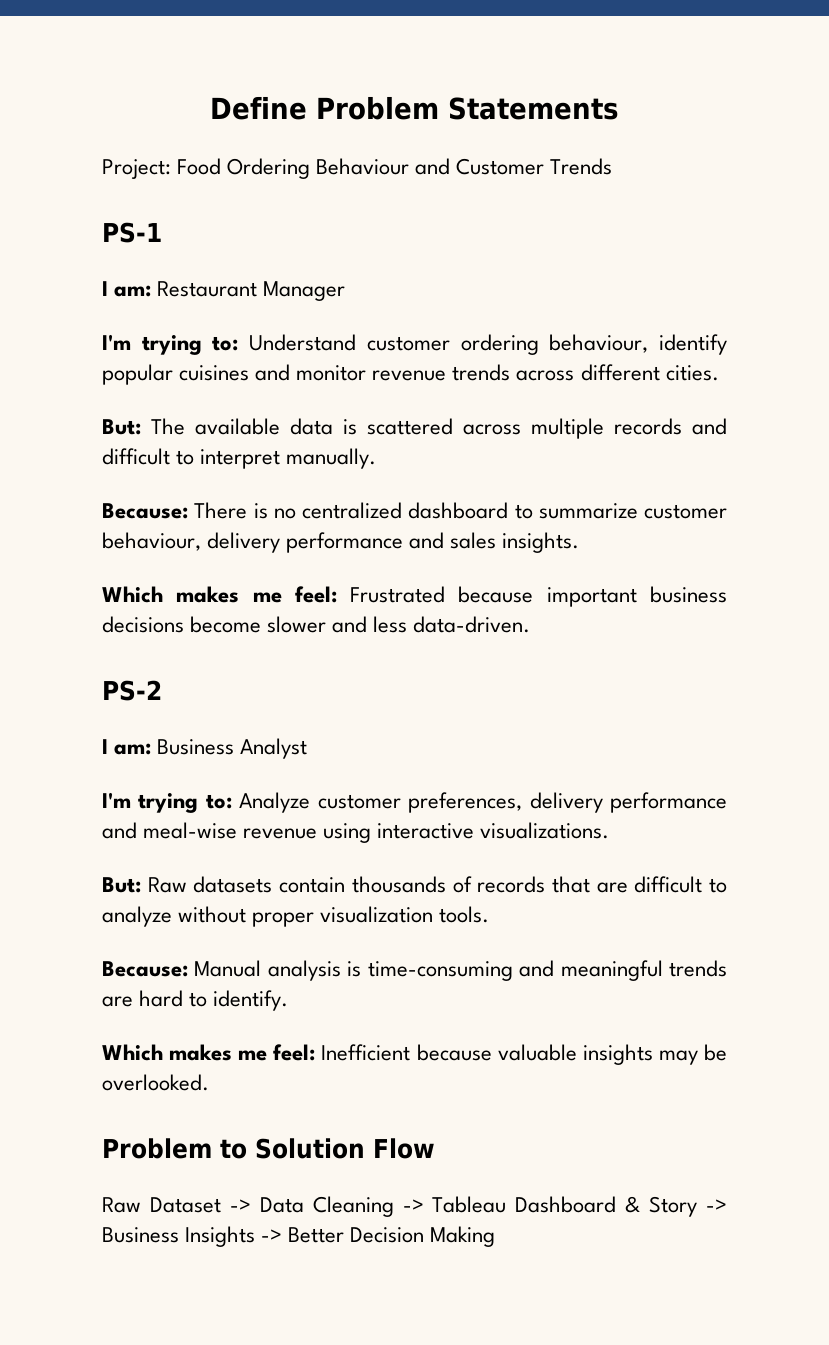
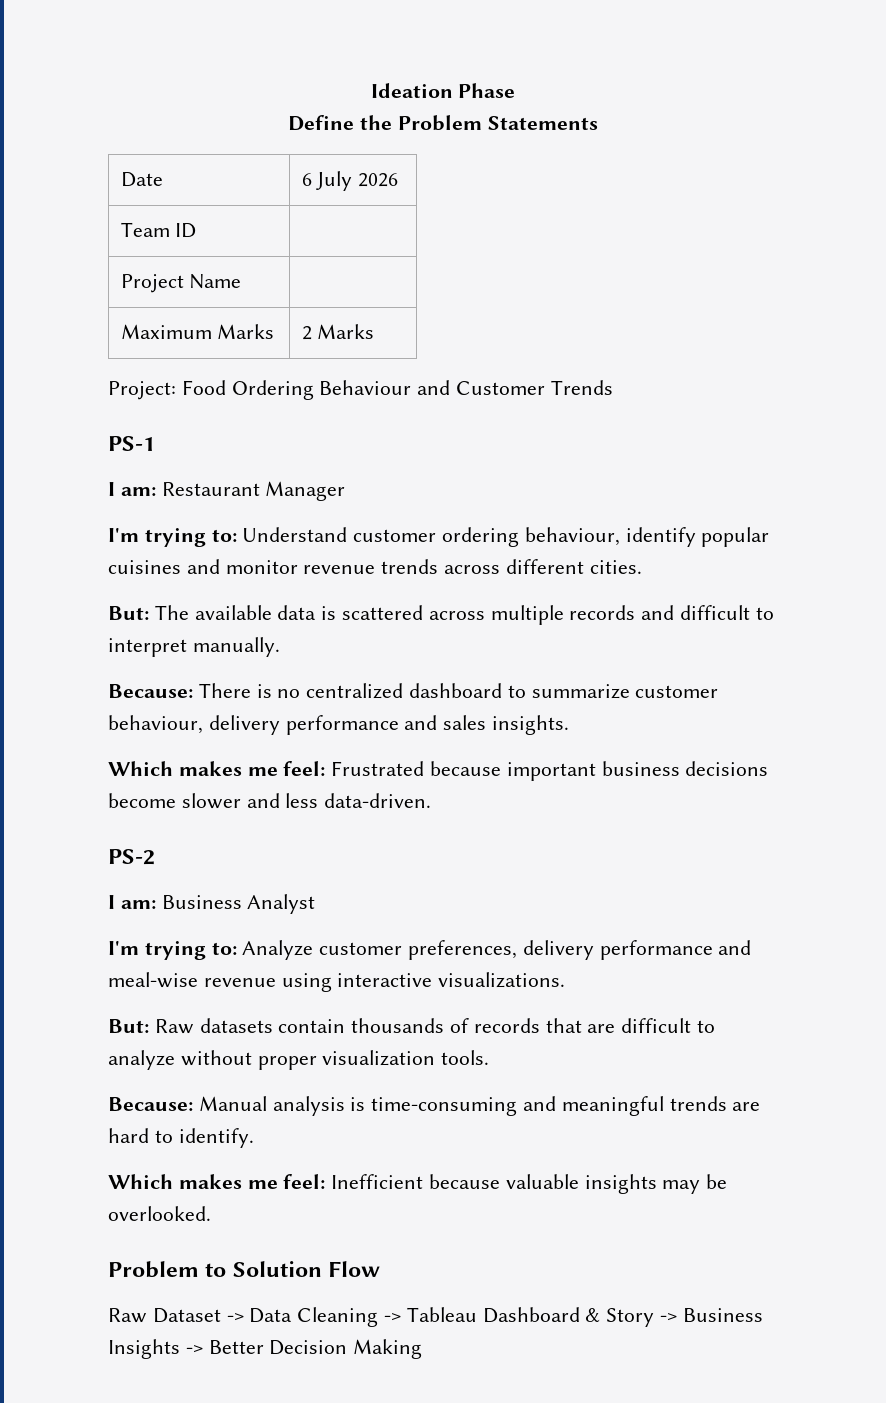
[210,96,619,120] Define Problem Statements -> [370,83,516,98] [288,115,598,131] [120,172,163,187] [301,171,399,191] [120,222,197,238] [120,274,242,293] [120,324,275,339] [301,324,375,340] Ideation Phase // Define the Problem Statements // Date | 6 July 2026 // Team ID | // Project Name | // Maximum Marks | 2 Marks

